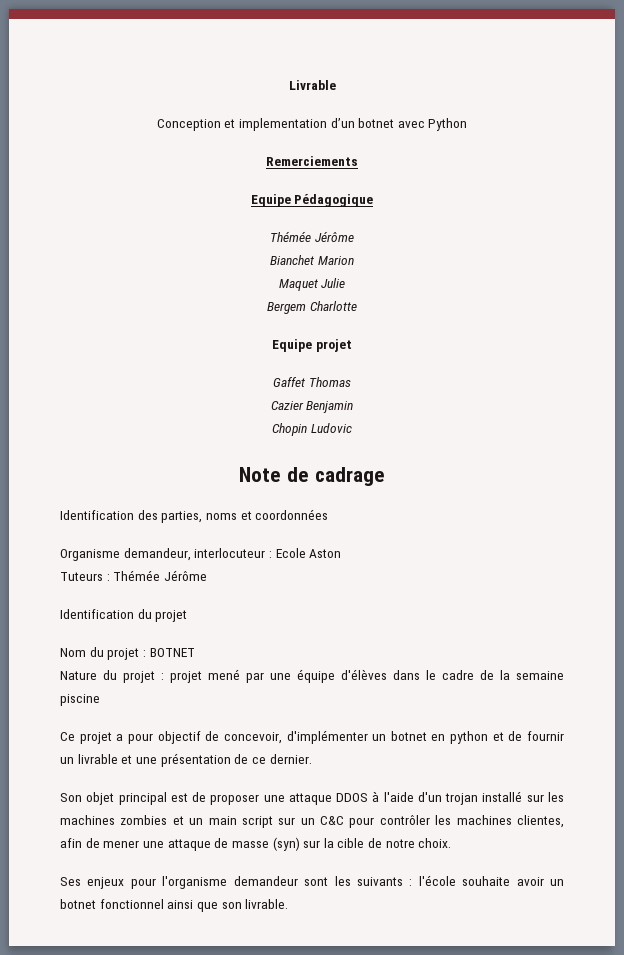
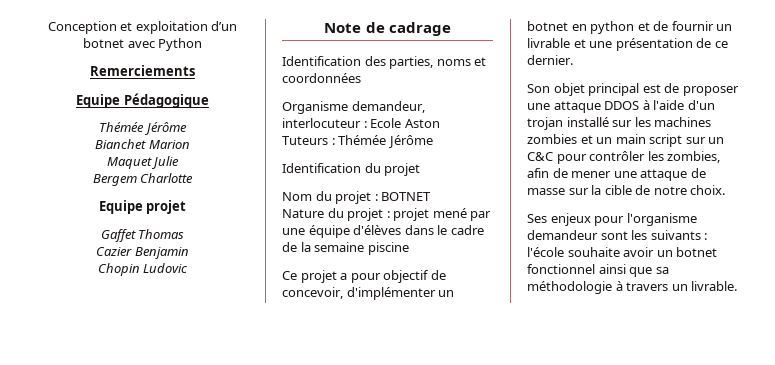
[288,80,336,90] Livrable // -> (47, 27) none
[238,118,327,131] implementation -> [135,21,208,34] exploitation
[456,815,564,828] machines clientes, -> [667,151,721,163] zombies,
[272,837,300,851] (syn) -> (565, 191) none
[221,902,242,909] son -> [655,267,669,274] [527,281,688,294] sa méthodologie à travers un

